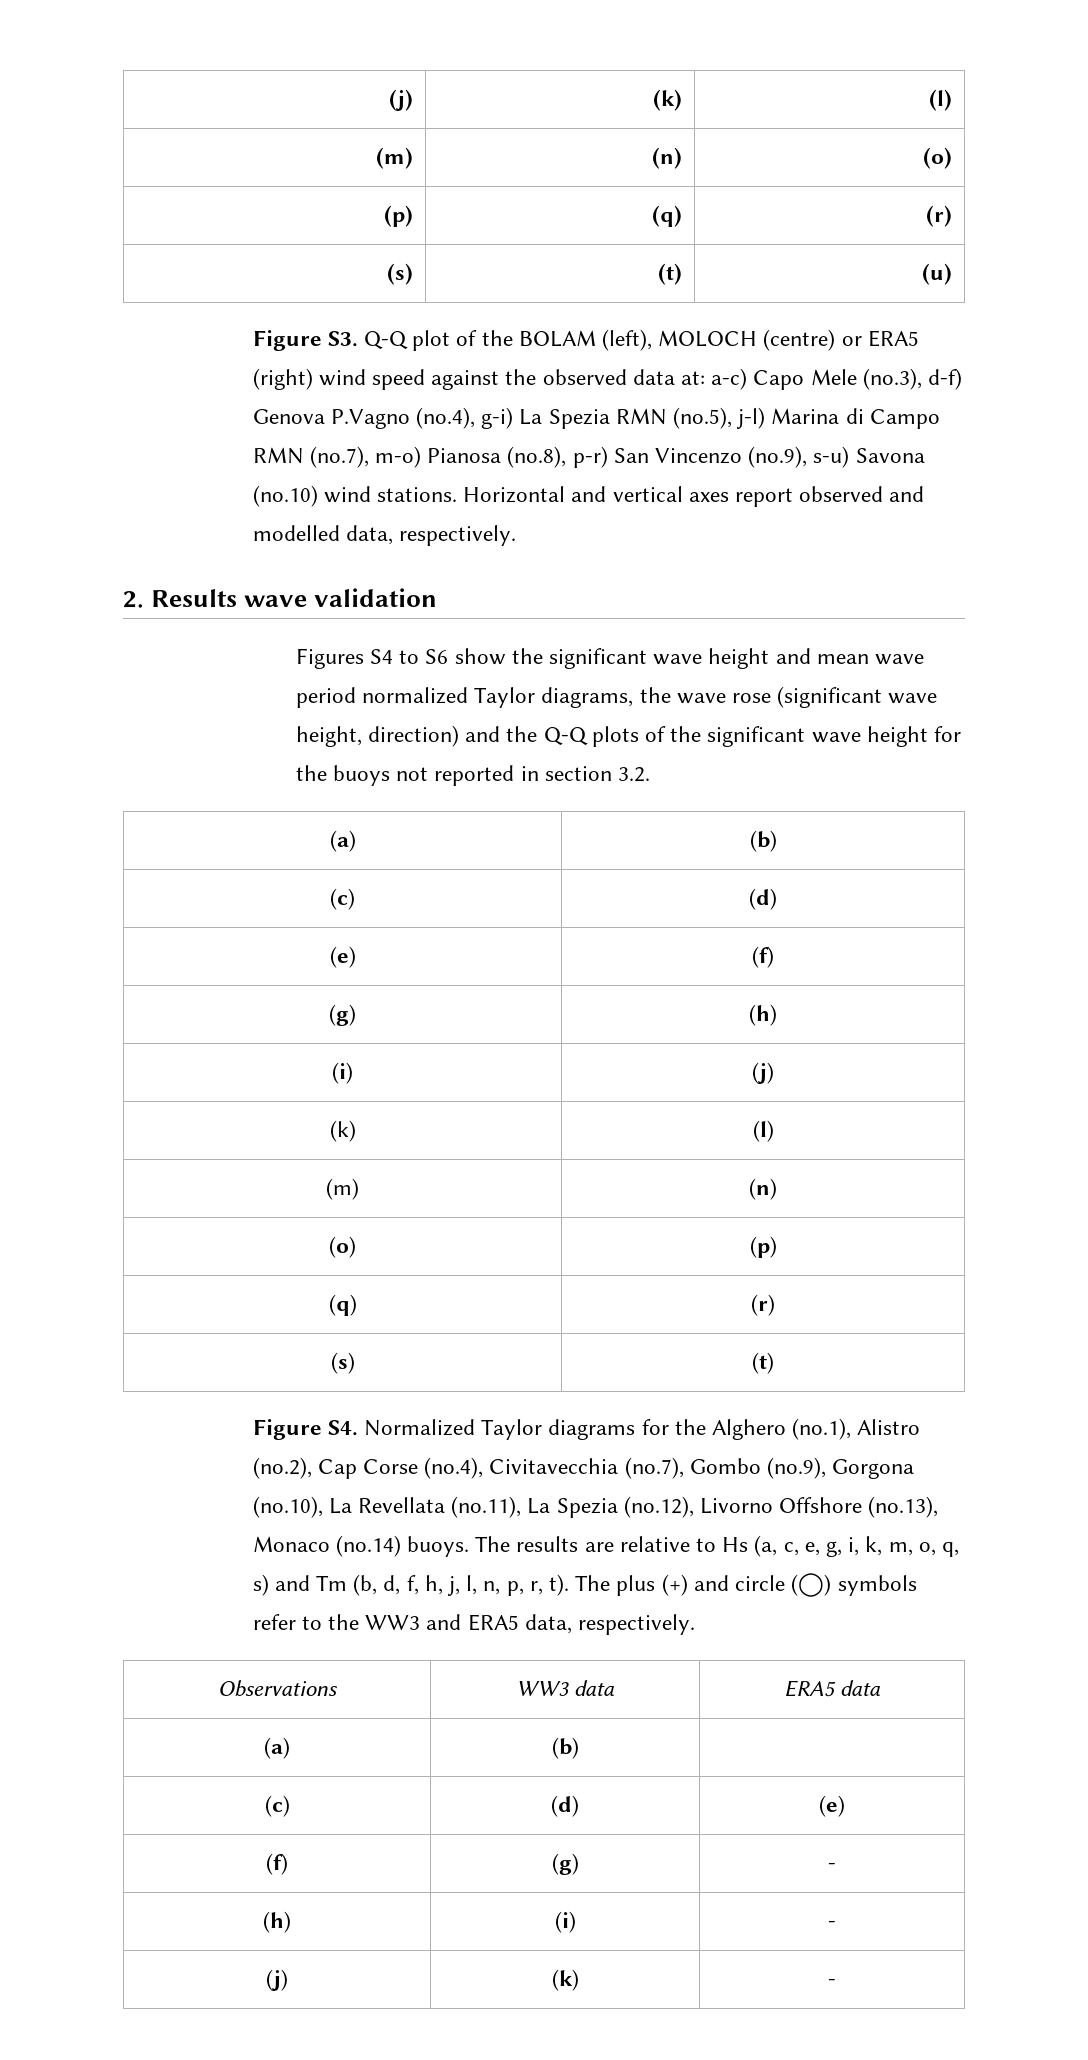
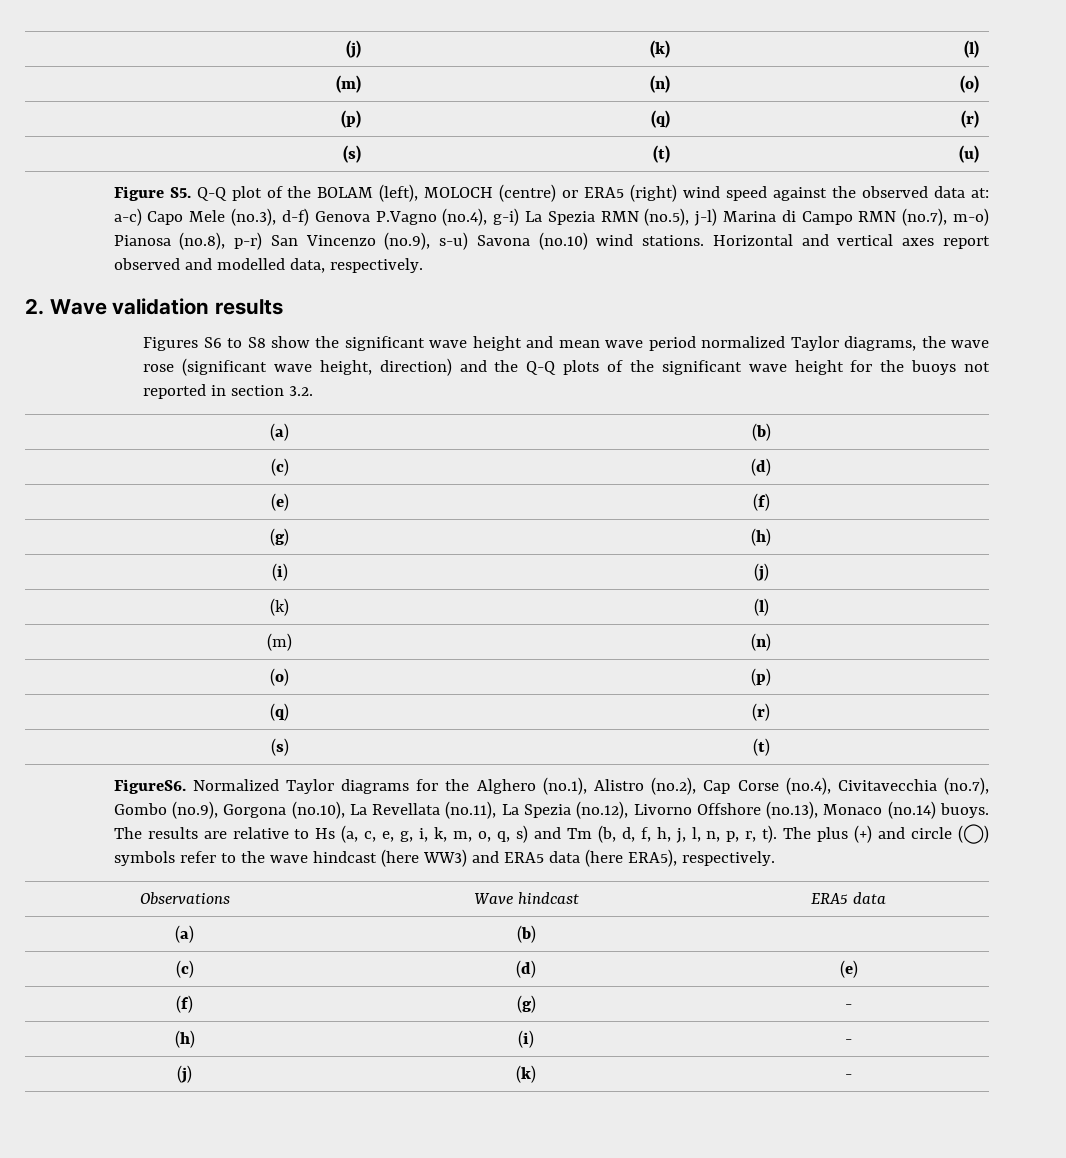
[327,331,358,347] S3. -> [169,187,191,198] S5.
[151,589,308,607] Results wave -> [49,299,107,315] Wave
(438, 597) none -> [215,299,284,315] results
[369,649,449,664] S4 to S6 -> [203,337,266,348] S6 to S8
[252,1419,358,1440] Figure S4. -> [113,779,186,794] FigureS6.
[365,1614,572,1634] WW3 and ERA5 data, -> [269,849,677,867] wave hindcast (here WW3) and ERA5 data (here ERA5),
[515,1680,615,1696] WW3 data -> [473,892,579,904] Wave hindcast

